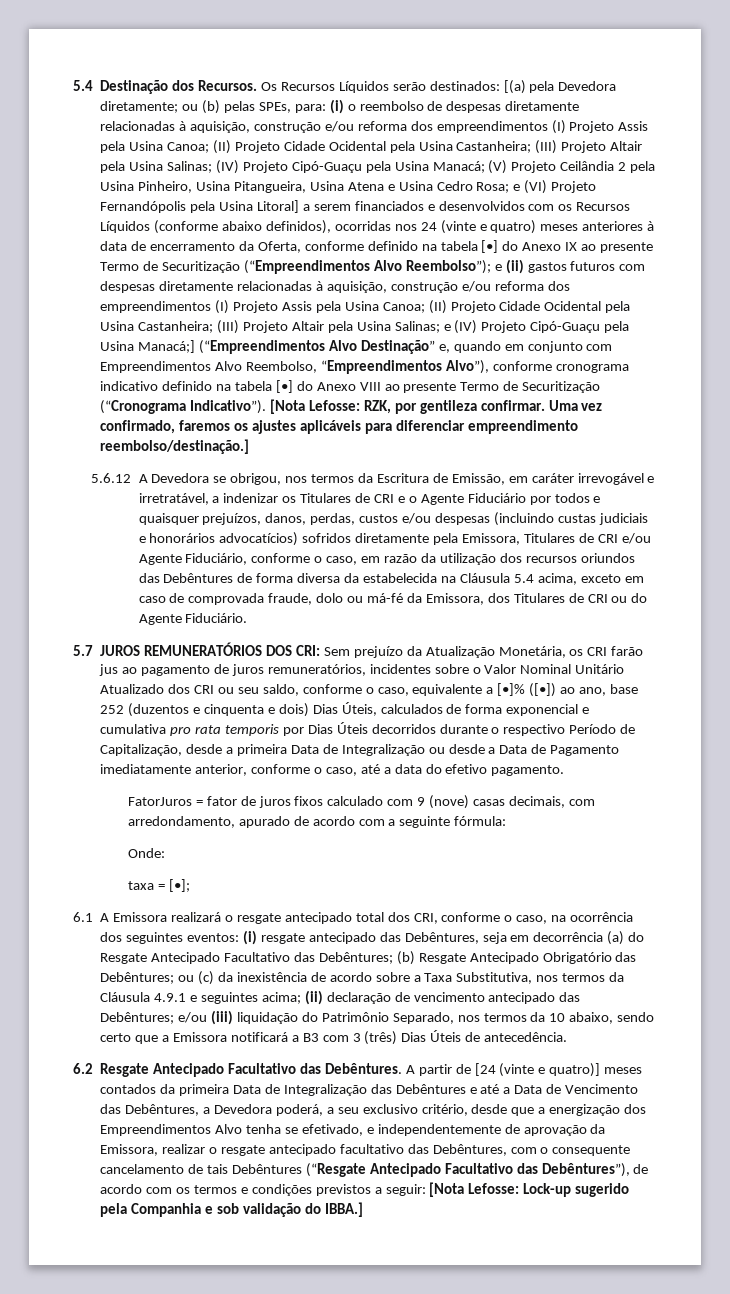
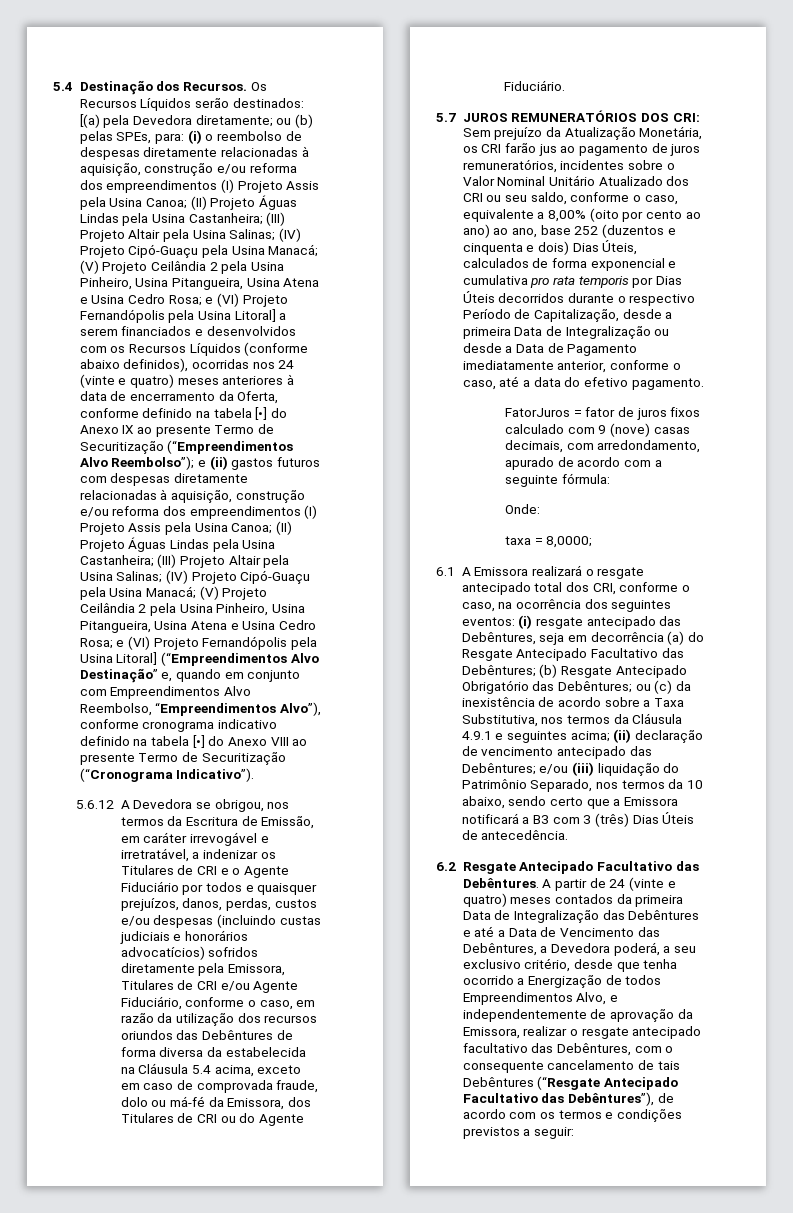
[283,141,386,151] Cidade Ocidental -> [258,195,297,210] [79,213,119,223] Águas Lindas
[499,301,631,313] [100,320,630,334] [100,340,196,353] Cidade Ocidental pela Usina Castanheira; (III) Projeto Altair pela Usina Salinas; e (IV) Projeto Cipó-Guaçu pela Usina Manacá;] -> [128,537,276,552] [79,554,290,568] [79,570,311,584] [79,586,268,600] [79,603,305,616] [79,620,316,633] [79,636,317,650] [79,652,158,665] Águas Lindas pela Usina Castanheira; (III) Projeto Altair pela Usina Salinas; (IV) Projeto Cipó-Guaçu pela Usina Manacá; (V) Projeto Ceilândia 2 pela Usina Pinheiro, Usina Pitangueira, Usina Atena e Usina Cedro Rosa; e (VI) Projeto Fernandópolis pela Usina Litoral]
[270,399,603,414] [100,420,578,434] [100,439,250,454] [Nota Lefosse: RZK, por gentileza confirmar. Uma vez confirmado, faremos os ajustes aplicáveis para diferenciar empreendimento reembolso/destinação.] -> (255, 775) none
[497,683,557,697] [•]% ([•]) -> [548,208,701,222] [462,224,490,238] 8,00% (oito por cento ao ano)
[168,879,190,892] [•]; -> [546,536,593,548] 8,0000;
[474,1063,601,1077] [24 (vinte e quatro)] -> [609,877,676,891] [462,893,507,907] 24 (vinte e quatro)
[538,1104,647,1116] [100,1124,363,1136] a energização dos Empreendimentos Alvo tenha se efetivado, -> [643,959,678,969] [462,975,662,988] [462,992,607,1005] tenha ocorrido a Energização de todos Empreendimentos Alvo,
[429,1182,630,1197] [100,1202,363,1217] [Nota Lefosse: Lock-up sugerido pela Companhia e sob validação do IBBA.] -> (575, 1133) none

